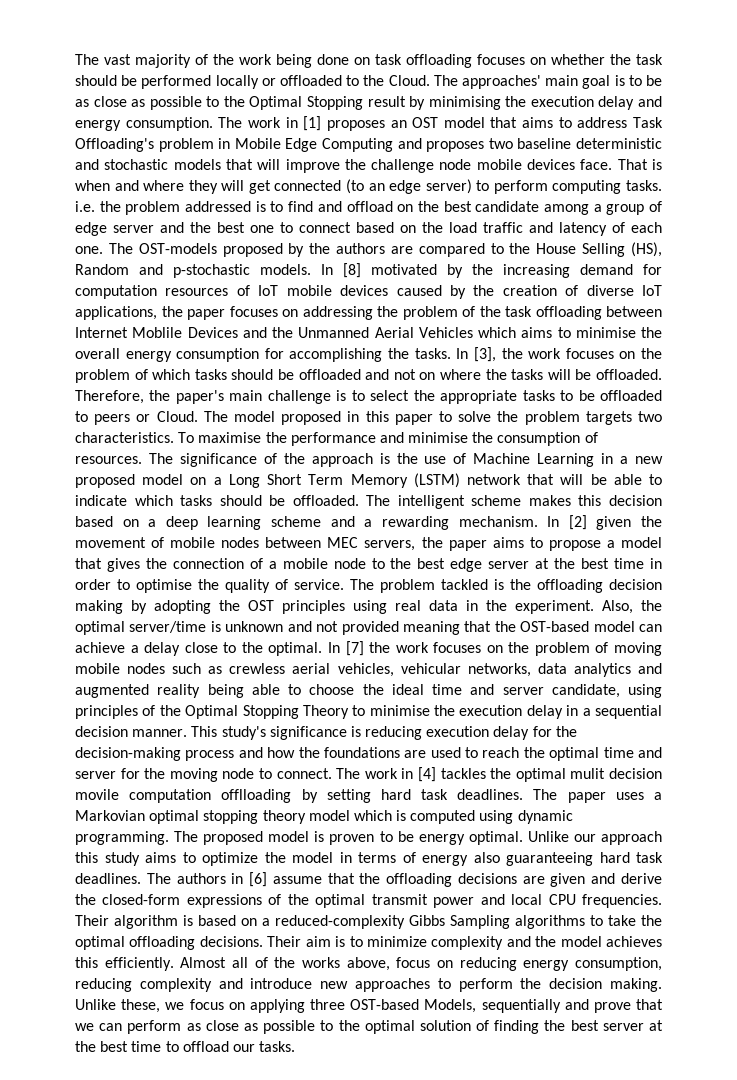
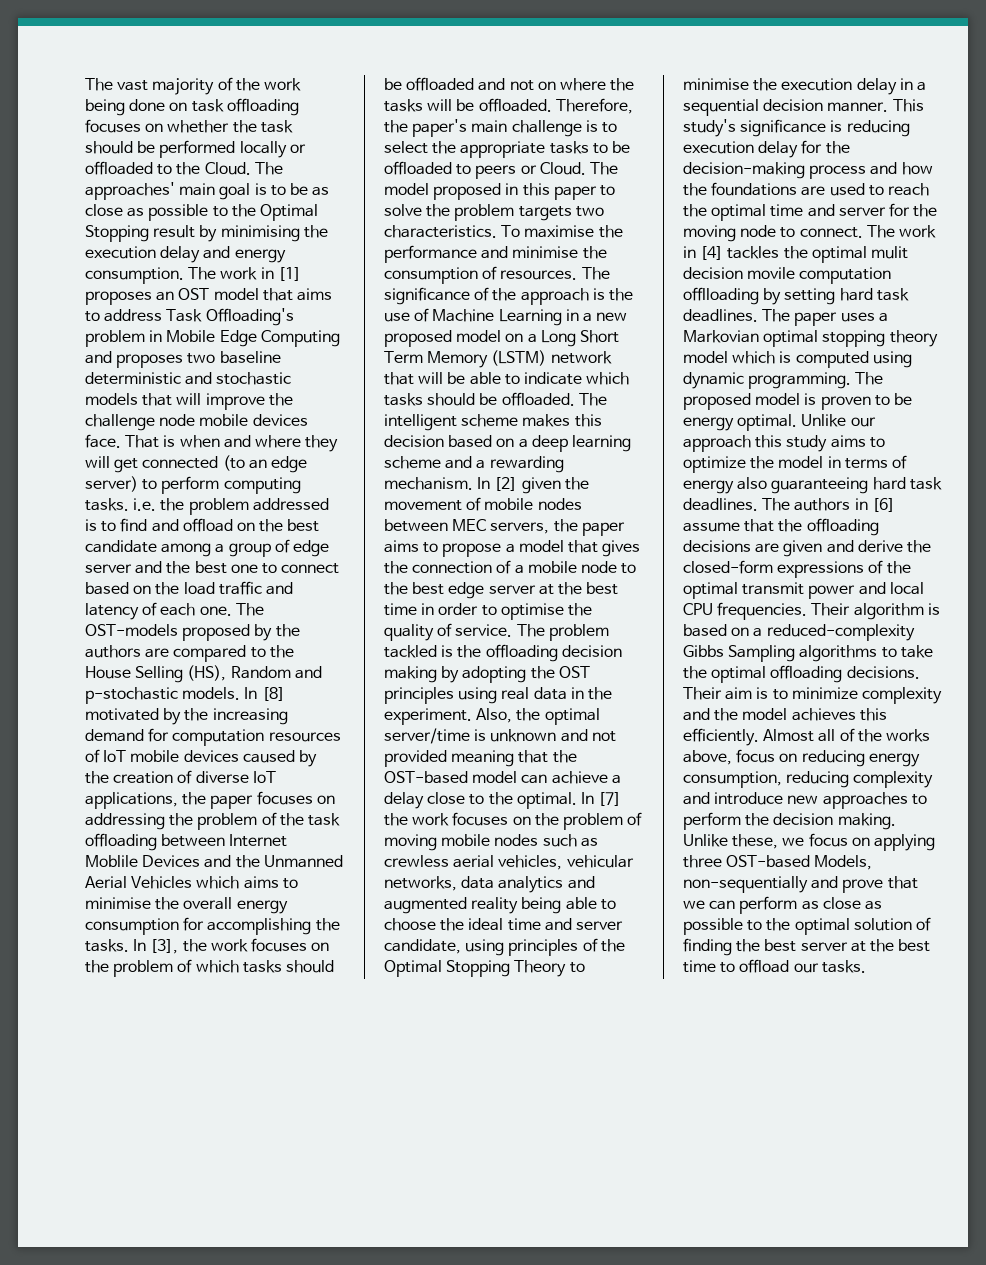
[481,999,561,1013] sequentially -> [683,876,808,893] non-sequentially

